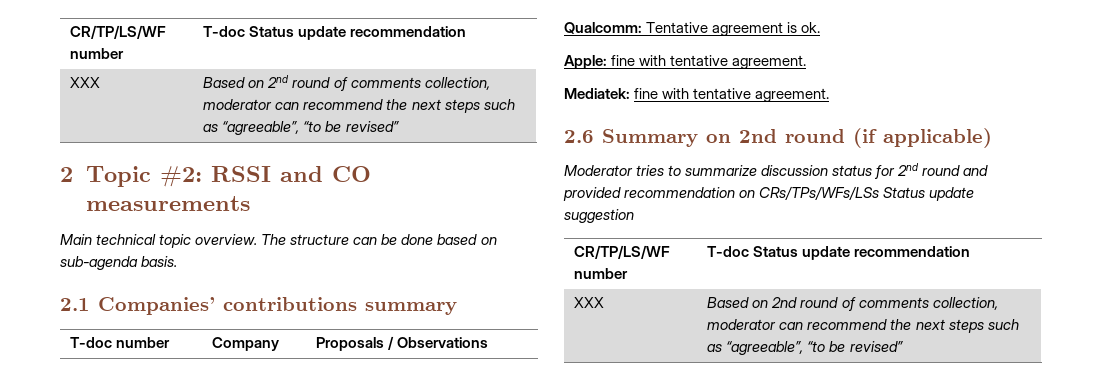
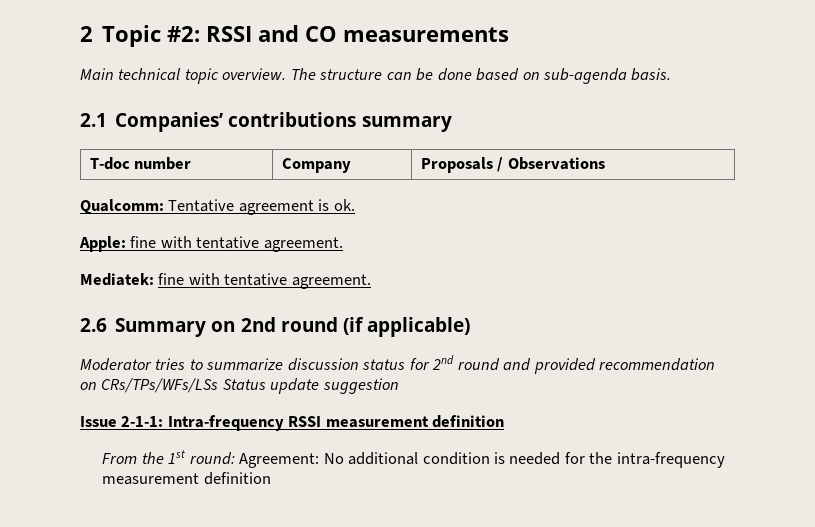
[70,25,167,39] [70,48,125,59] [203,26,467,40] [70,77,101,88] [203,75,490,91] [203,99,515,113] [203,121,399,135] CR/TP/LS/WF number | T-doc Status update recommendation // XXX | Based on 2nd round of comments collection, moderator can recommend the next steps such as “agreeable”, “to be revised” // -> (80, 34) none
[574,245,671,259] [574,268,629,279] [707,246,971,260] [574,297,605,308] [707,297,998,311] [707,319,1019,333] [707,341,903,355] // CR/TP/LS/WF number | T-doc Status update recommendation // XXX | Based on 2nd round of comments collection, moderator can recommend the next steps such as “agreeable”, “to be revised” -> [80,415,505,431] [102,450,725,468] [102,472,271,485] // Issue 2-1-1: Intra-frequency RSSI measurement definition // From the 1st round: Agreement: No additional condition is needed for the intra-frequency measurement definition

